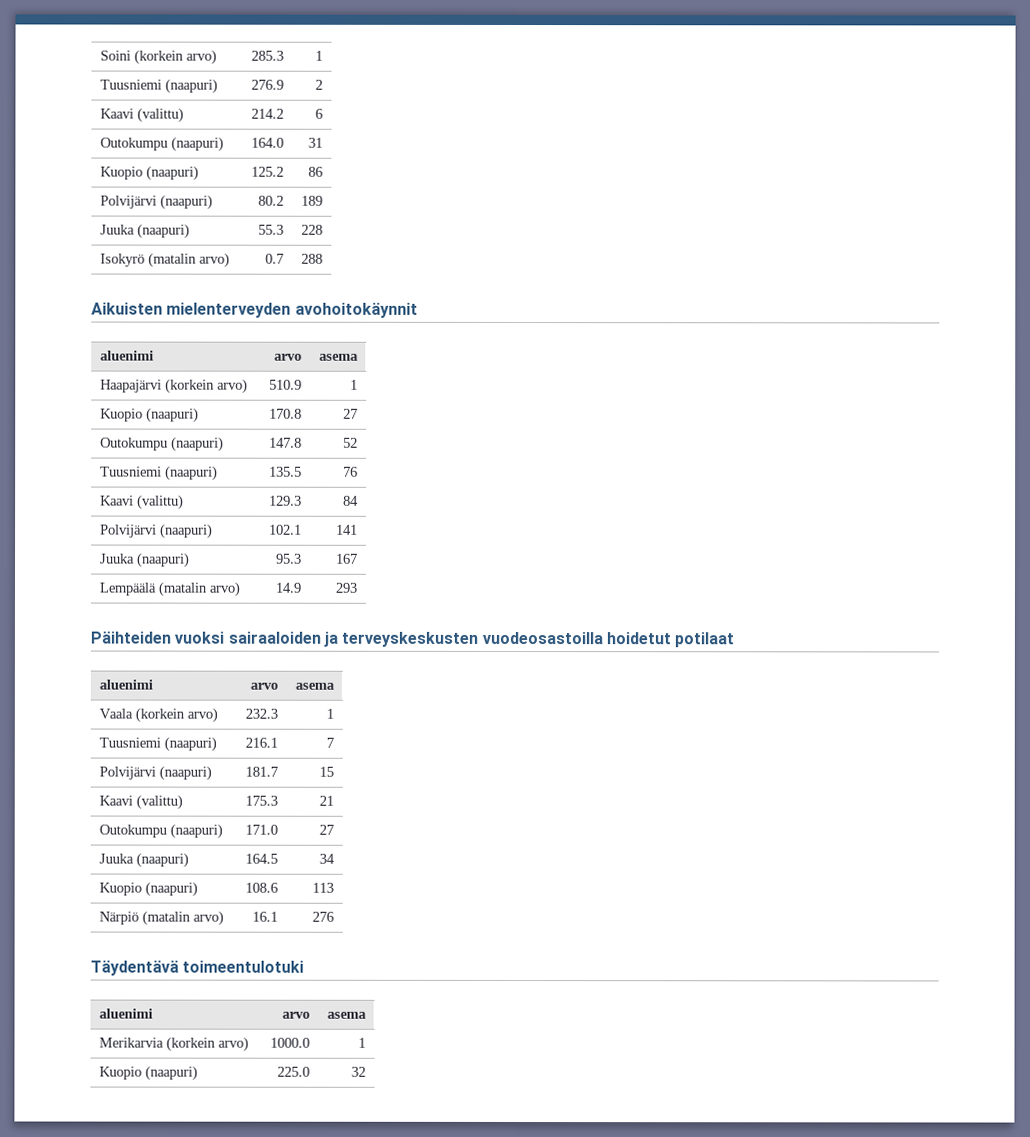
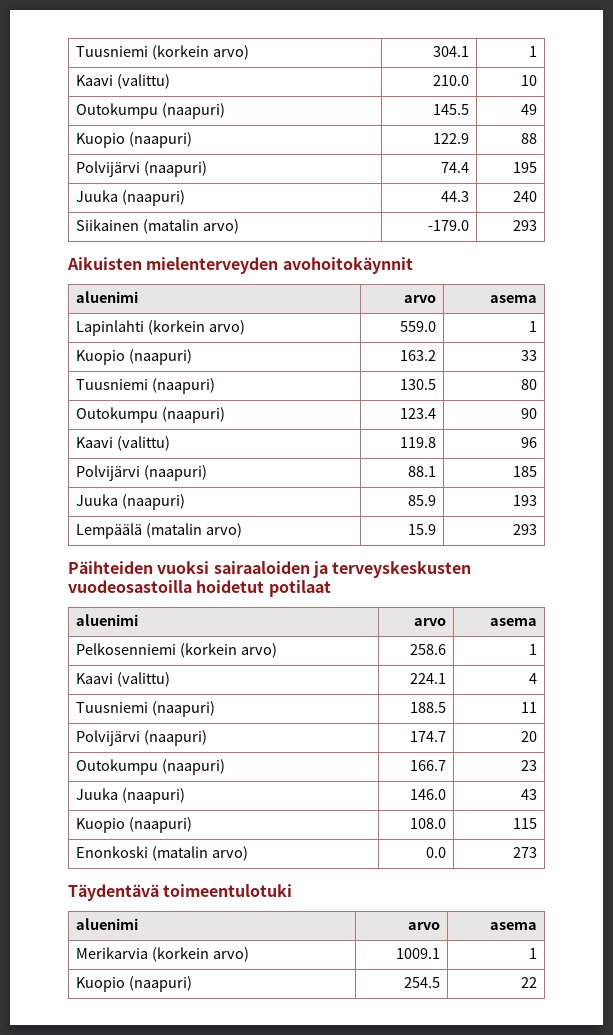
[99,49,217,65] [251,50,285,61] [315,50,324,61] [99,78,218,94] [251,79,285,90] [315,79,324,90] [99,107,184,123] [251,108,285,119] [315,108,324,119] [99,136,224,152] [251,137,285,148] [308,137,324,148] [99,165,199,181] [251,166,285,177] [308,166,324,177] [99,194,213,210] [258,195,285,206] [301,195,324,206] [99,223,190,239] [258,224,285,235] [301,224,324,235] [99,252,230,268] [265,253,285,264] [301,253,324,264] Soini (korkein arvo) | 285.3 | 1 // Tuusniemi (naapuri) | 276.9 | 2 // Kaavi (valittu) | 214.2 | 6 // Outokumpu (naapuri) | 164.0 | 31 // Kuopio (naapuri) | 125.2 | 86 // Polvijärvi (naapuri) | 80.2 | 189 // Juuka (naapuri) | 55.3 | 228 // Isokyrö (matalin arvo) | 0.7 | 288 -> [76,45,250,60] [432,46,469,57] [528,46,537,57] [76,74,171,89] [432,75,469,86] [520,75,537,86] [76,103,226,119] [432,104,469,115] [520,104,537,115] [76,132,193,148] [432,133,469,144] [520,133,537,144] [76,161,208,177] [440,162,469,173] [512,162,537,173] [76,190,186,206] [440,191,469,202] [512,191,537,202] [76,219,240,234] [427,220,469,231] [512,220,537,231] Tuusniemi (korkein arvo) | 304.1 | 1 // Kaavi (valittu) | 210.0 | 10 // Outokumpu (naapuri) | 145.5 | 49 // Kuopio (naapuri) | 122.9 | 88 // Polvijärvi (naapuri) | 74.4 | 195 // Juuka (naapuri) | 44.3 | 240 // Siikainen (matalin arvo) | -179.0 | 293
[99,378,248,394] [269,379,303,390] [350,379,359,390] [99,407,199,423] [269,408,303,419] [343,408,359,419] [99,436,224,452] [269,437,303,448] [343,437,359,448] [99,465,218,481] [269,466,303,477] [343,466,359,477] [99,494,184,510] [269,495,303,506] [343,495,360,506] [99,523,213,539] [269,524,303,535] [336,524,359,535] [99,552,190,568] [276,553,303,564] [336,553,359,564] Haapajärvi (korkein arvo) | 510.9 | 1 // Kuopio (naapuri) | 170.8 | 27 // Outokumpu (naapuri) | 147.8 | 52 // Tuusniemi (naapuri) | 135.5 | 76 // Kaavi (valittu) | 129.3 | 84 // Polvijärvi (naapuri) | 102.1 | 141 // Juuka (naapuri) | 95.3 | 167 -> [76,320,246,336] [399,321,436,332] [528,321,537,332] [76,349,193,365] [399,350,436,361] [520,350,537,361] [76,378,216,394] [399,379,436,390] [520,379,537,390] [76,407,226,423] [399,408,436,419] [520,408,537,419] [76,436,171,451] [399,437,436,448] [520,437,537,448] [76,465,208,481] [407,466,436,477] [512,466,537,477] [76,494,186,510] [407,495,436,506] [512,495,537,506] Lapinlahti (korkein arvo) | 559.0 | 1 // Kuopio (naapuri) | 163.2 | 33 // Tuusniemi (naapuri) | 130.5 | 80 // Outokumpu (naapuri) | 123.4 | 90 // Kaavi (valittu) | 119.8 | 96 // Polvijärvi (naapuri) | 88.1 | 185 // Juuka (naapuri) | 85.9 | 193
[275,582,302,593] 14.9 -> [407,524,436,535] 15.9
[98,707,218,723] [245,708,279,719] [326,708,335,719] [98,736,217,752] [245,737,279,748] [326,737,335,748] [98,765,212,781] [245,766,279,777] [319,766,335,777] [98,794,183,810] [245,795,279,806] [319,795,335,806] [98,823,223,839] [245,824,279,835] [319,824,335,835] [98,852,189,868] [245,853,279,864] [319,853,336,864] [98,881,198,897] [245,882,279,893] [312,882,335,893] [98,910,224,926] [252,911,279,922] [312,911,335,922] Vaala (korkein arvo) | 232.3 | 1 // Tuusniemi (naapuri) | 216.1 | 7 // Polvijärvi (naapuri) | 181.7 | 15 // Kaavi (valittu) | 175.3 | 21 // Outokumpu (naapuri) | 171.0 | 27 // Juuka (naapuri) | 164.5 | 34 // Kuopio (naapuri) | 108.6 | 113 // Närpiö (matalin arvo) | 16.1 | 276 -> [76,643,278,658] [409,644,446,655] [528,644,537,655] [76,672,171,687] [409,673,446,684] [528,673,537,684] [76,701,216,717] [409,702,446,713] [520,702,537,713] [76,730,208,746] [409,731,446,742] [520,731,537,742] [76,759,226,775] [409,760,446,771] [520,760,537,771] [76,788,186,804] [409,789,446,800] [520,789,537,800] [76,817,193,833] [409,818,446,829] [512,818,537,829] [76,846,249,861] [425,847,446,858] [512,847,537,858] Pelkosenniemi (korkein arvo) | 258.6 | 1 // Kaavi (valittu) | 224.1 | 4 // Tuusniemi (naapuri) | 188.5 | 11 // Polvijärvi (naapuri) | 174.7 | 20 // Outokumpu (naapuri) | 166.7 | 23 // Juuka (naapuri) | 146.0 | 43 // Kuopio (naapuri) | 108.0 | 115 // Enonkoski (matalin arvo) | 0.0 | 273
[270,1037,311,1048] [358,1037,367,1048] [98,1065,198,1081] [277,1066,311,1077] [351,1066,367,1077] 1000.0 | 1 // Kuopio (naapuri) | 225.0 | 32 -> [395,948,440,959] [528,948,537,959] [76,976,193,992] [403,977,440,988] [520,977,537,988] 1009.1 | 1 // Kuopio (naapuri) | 254.5 | 22

